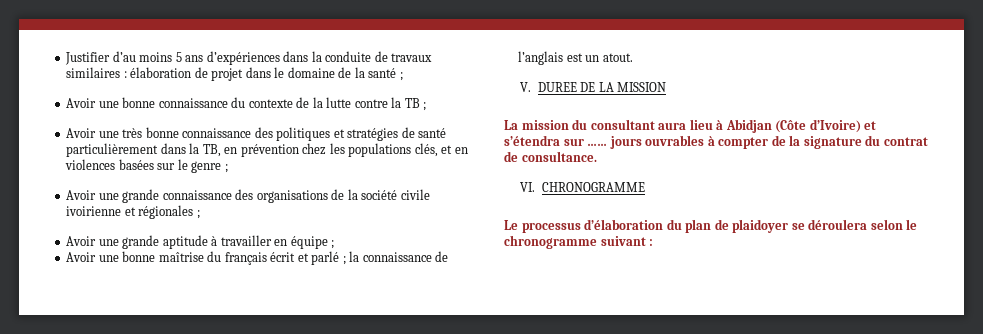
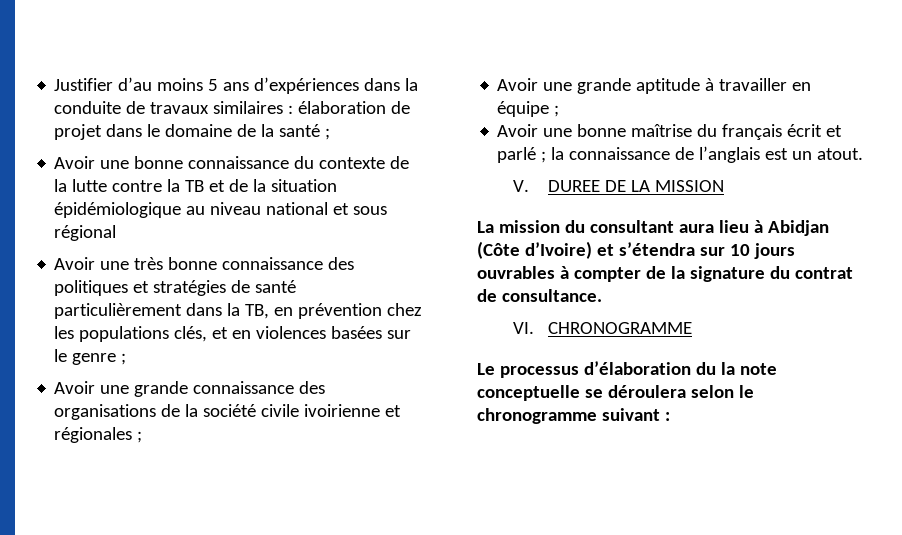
[423,102,427,111] ; -> [209,179,338,192] [54,202,388,218] [54,225,117,241] et de la situation épidémiologique au niveau national et sous régional
[587,143,608,146] …… -> [729,244,750,256] 10
[685,219,789,233] plan de plaidoyer -> [720,362,777,375] [477,385,580,401] la note conceptuelle

